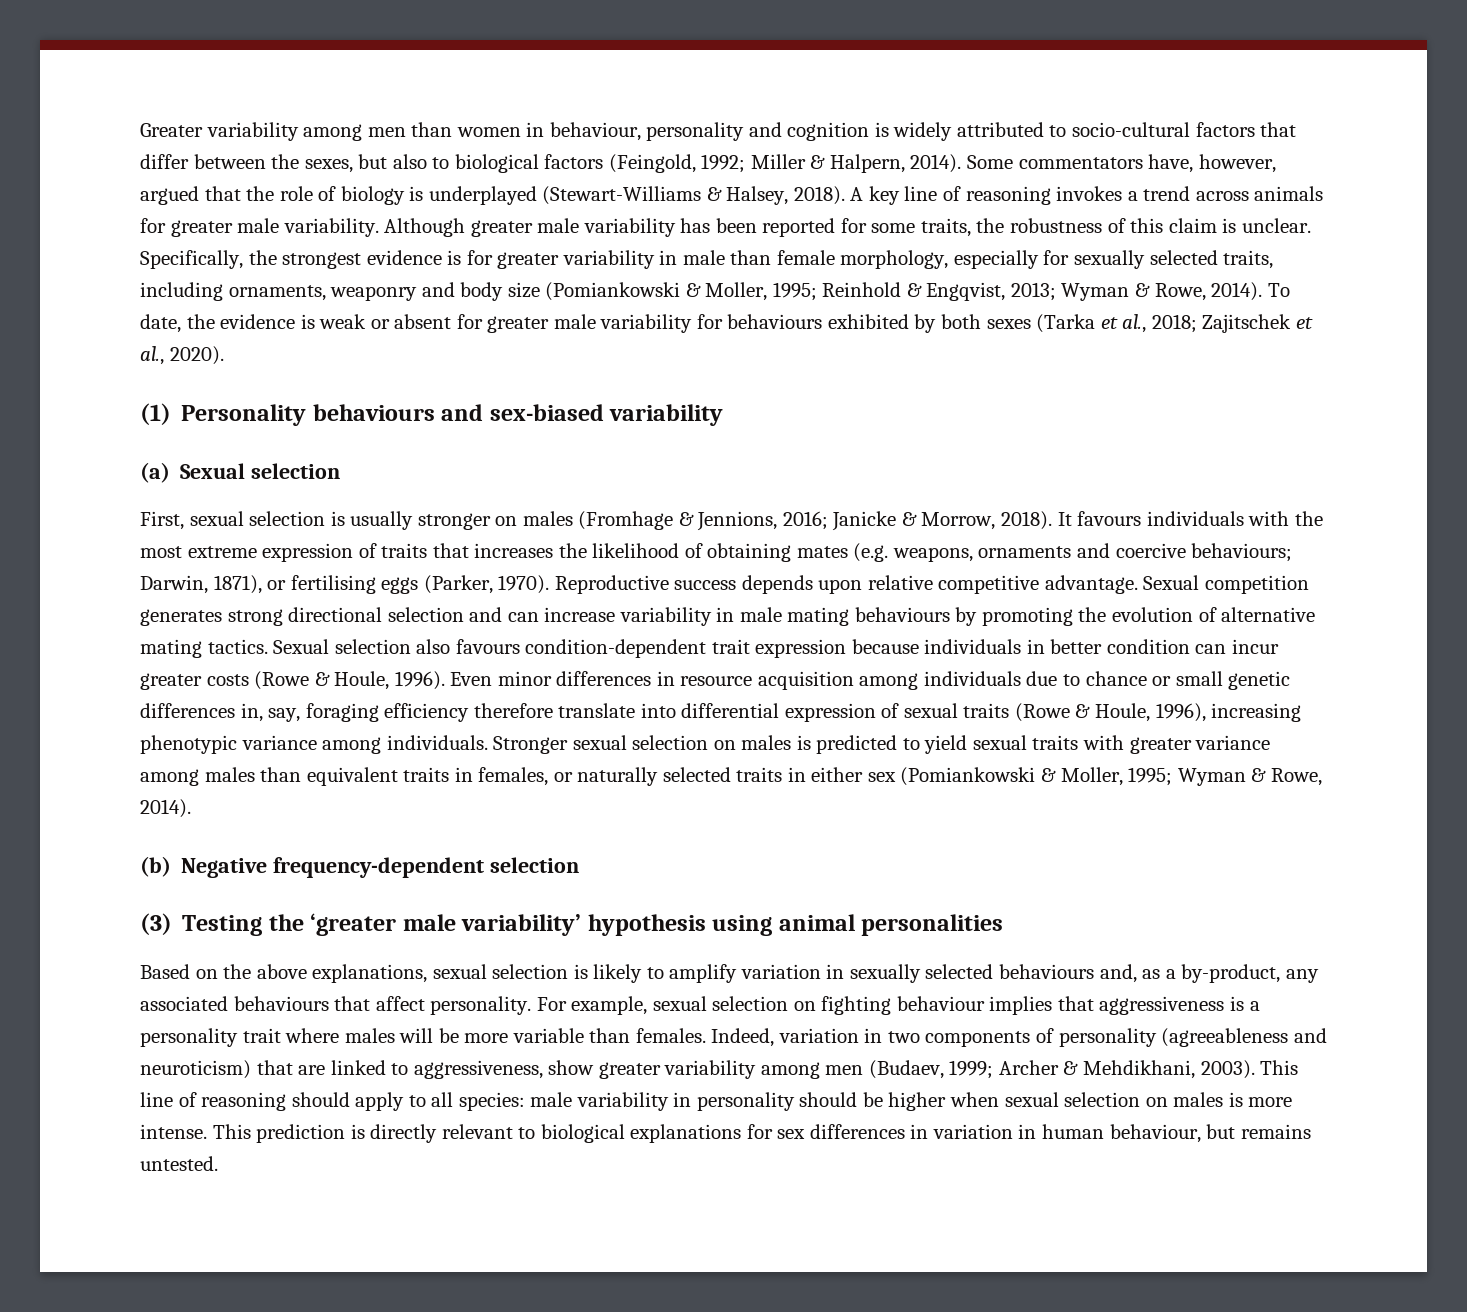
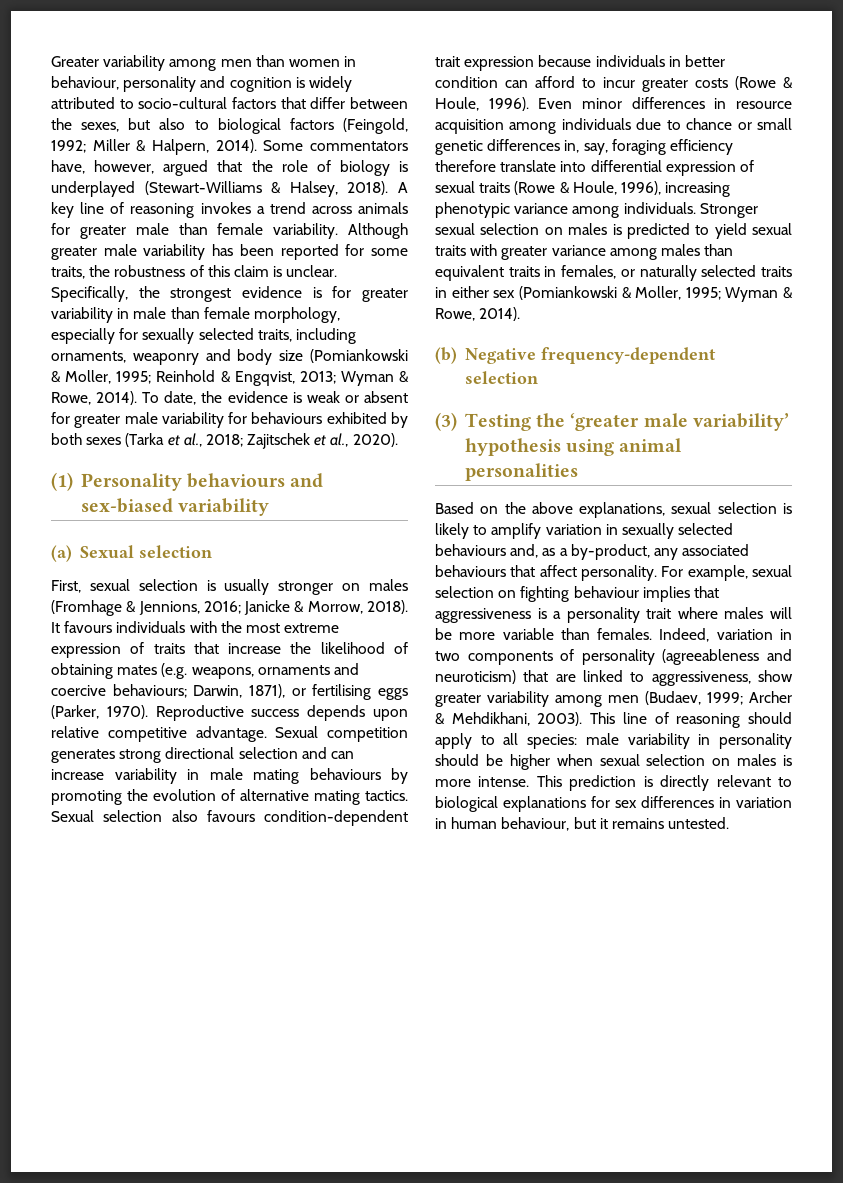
(280, 225) none -> [178,223,264,235] than female
[474,543,554,558] increases -> [228,643,282,654] increase
(1227, 649) none -> [535,76,596,88] afford to
(1236, 1131) none -> [599,818,608,829] it

